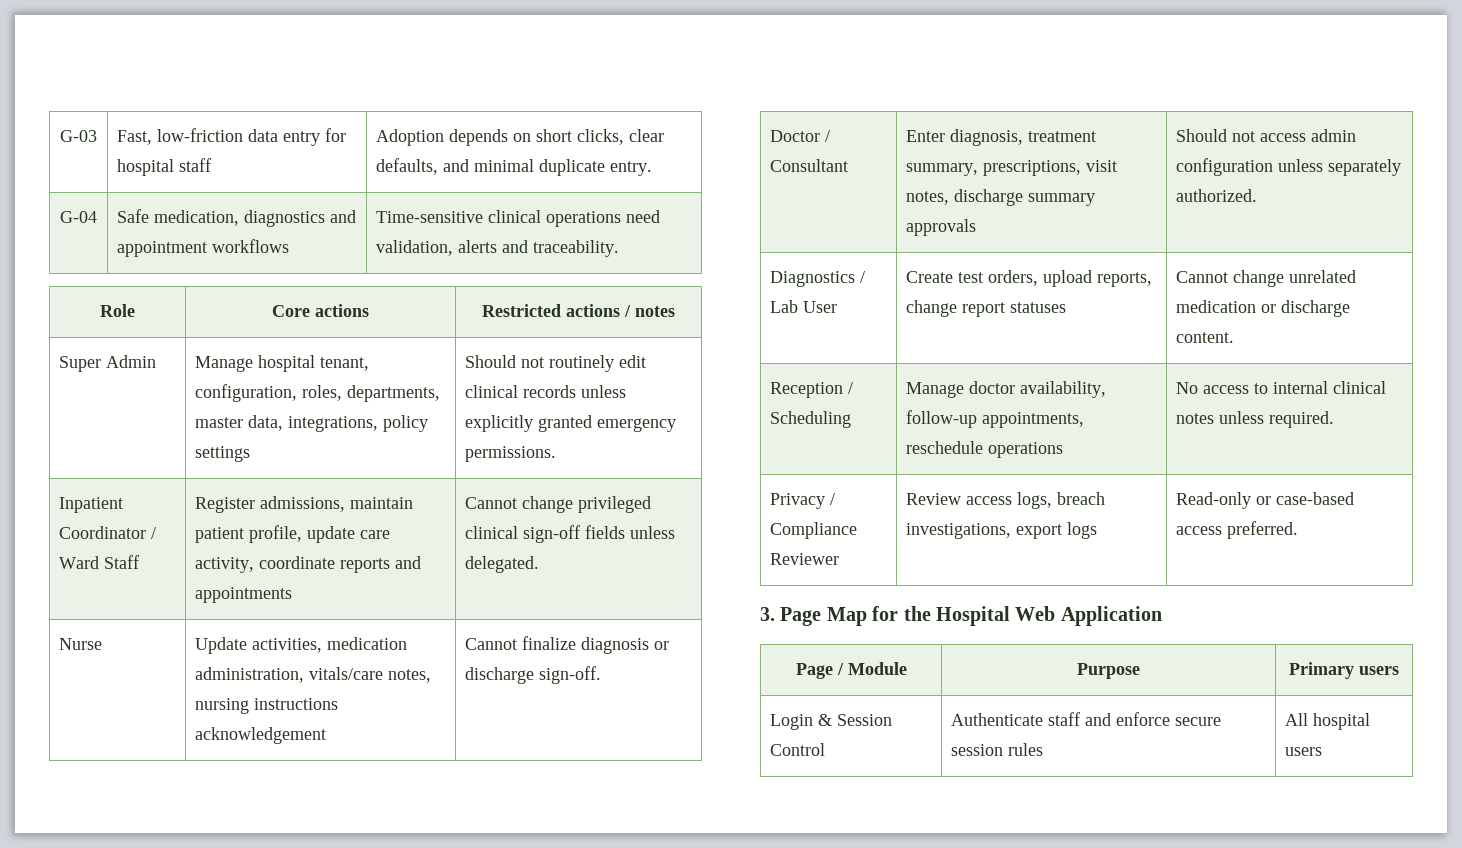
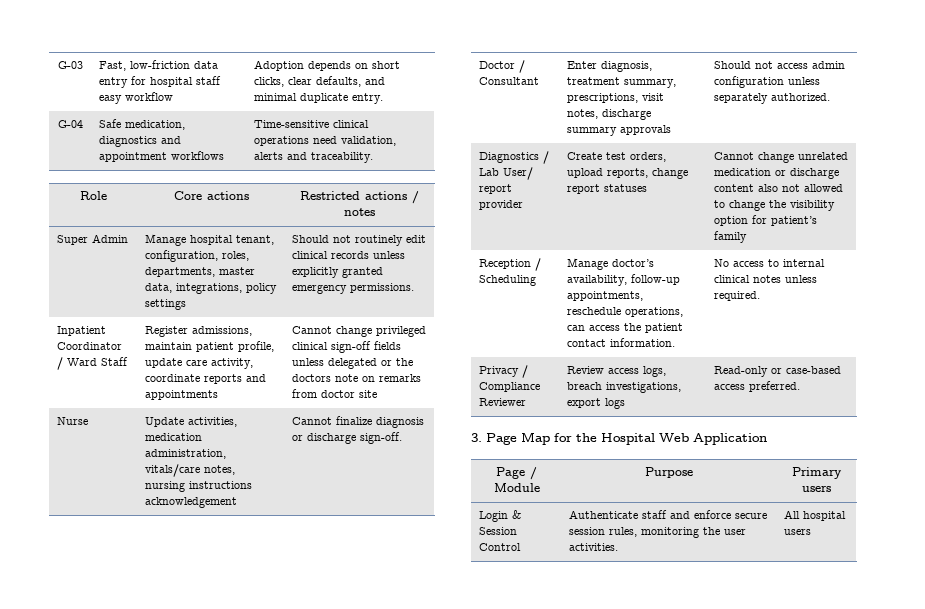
(212, 165) none -> [99,92,174,104] easy workflow
[465,556,540,573] delegated. -> [328,358,414,369] [292,374,422,382] [292,389,378,398] delegated or the doctors note on remarks from doctor site
[803,301,838,313] User -> [503,167,534,180] [479,184,513,194] [479,200,524,210] User/ report provider
[1176,332,1235,343] content. -> [714,184,844,192] [714,200,836,211] [714,215,818,226] [714,231,748,243] content also not allowed to change the visibility option for patient’s family
[969,381,1016,394] doctor -> [612,259,655,267] doctor’s
[988,442,1064,458] operations -> [625,307,684,317] [567,323,684,333] [567,338,676,347] operations, can access the patient contact information.
[1008,743,1044,756] rules -> [609,527,747,538] [569,543,619,551] rules, monitoring the user activities.

